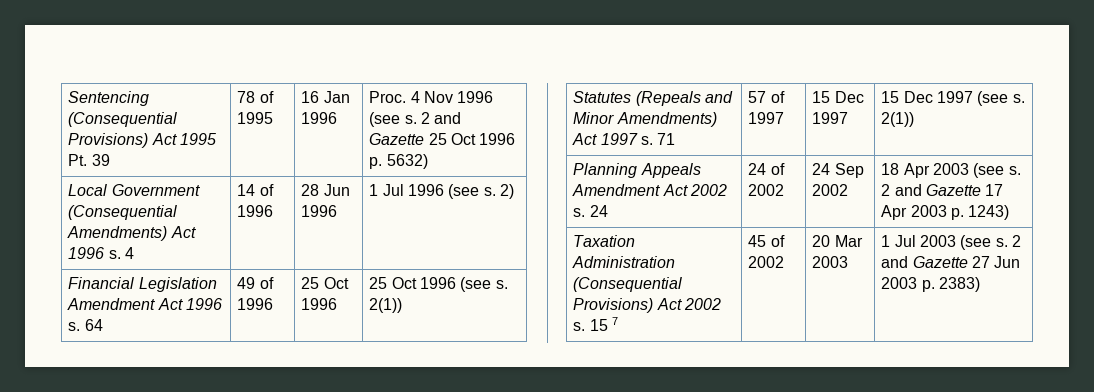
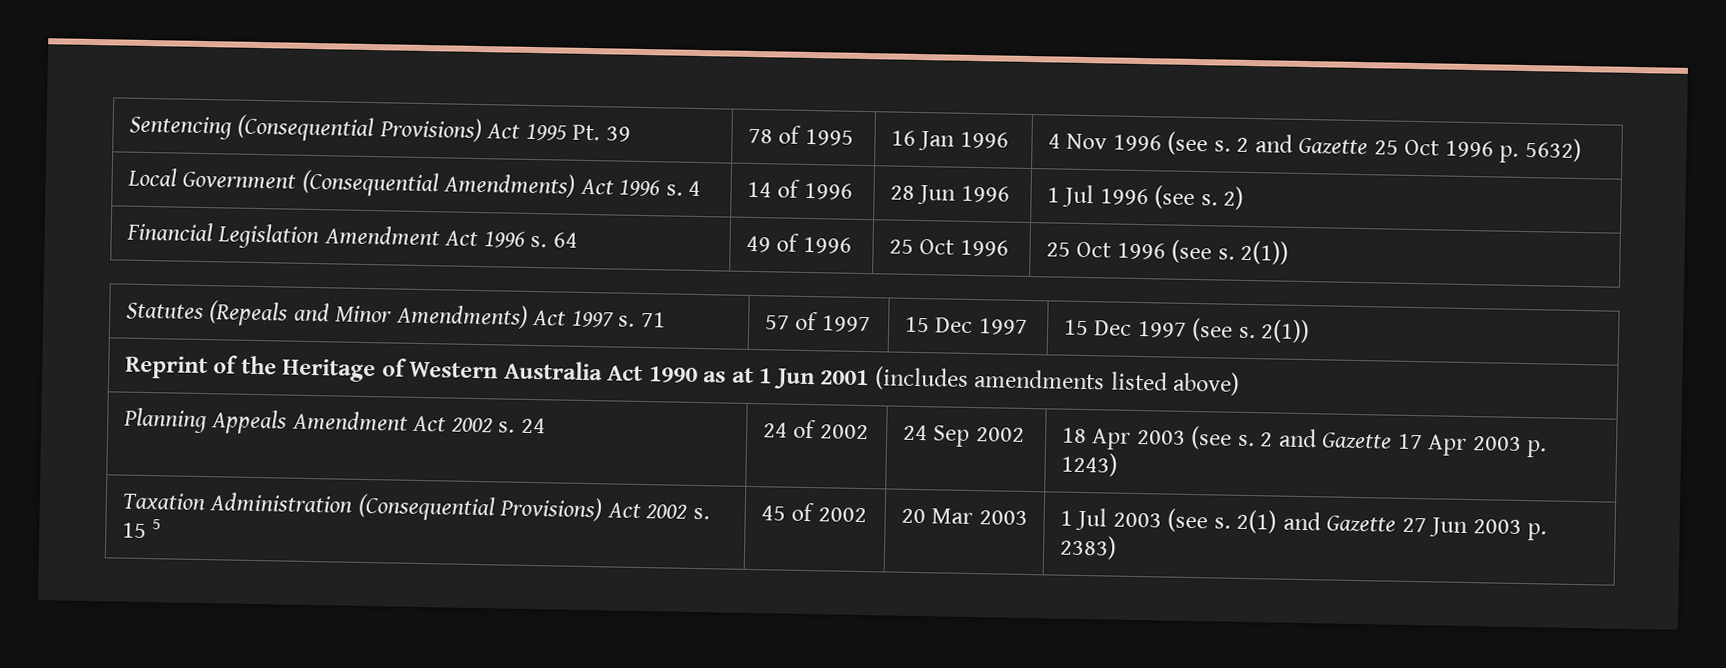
[369,91,407,103] Proc. -> (1009, 140) none
(915, 119) none -> [124,355,1241,396] // Reprint of the Heritage of Western Australia Act 1990 as at 1 Jun 2001 (includes amendments listed above)
[611,317,618,325] 7 -> [152,519,162,530] 5
[1011,235,1021,247] 2 -> [1236,509,1278,534] 2(1)

